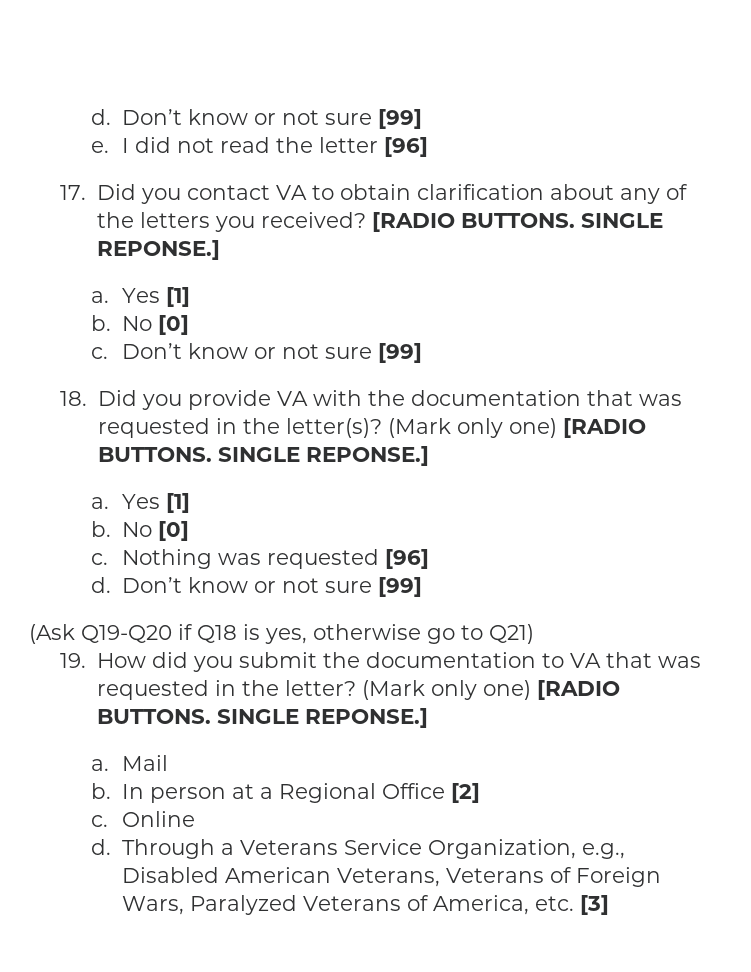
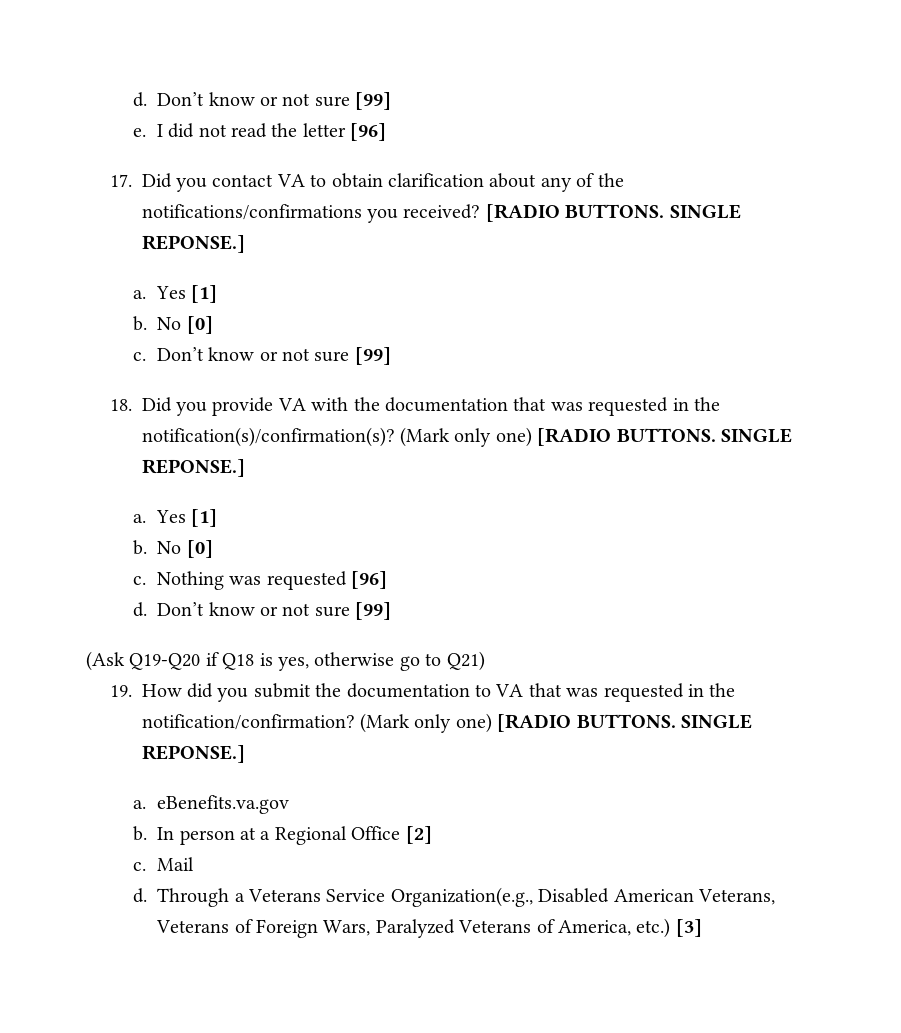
[139,212,210,228] letters -> [141,204,362,220] notifications/confirmations
[285,418,382,438] letter(s)? -> [141,427,395,447] notification(s)/confirmation(s)?
[284,680,620,700] [96,708,428,728] [90,755,168,771] letter? (Mark only one) [RADIO BUTTONS. SINGLE REPONSE.] // a. Mail -> [141,713,752,733] [141,745,245,763] [133,795,289,814] notification/confirmation? (Mark only one) [RADIO BUTTONS. SINGLE REPONSE.] // a. eBenefits.va.gov
[121,811,195,827] Online -> [156,857,194,871] Mail
[427,839,625,859] Organization, e.g., -> [390,887,533,907] Organization(e.g.,
[534,896,574,911] etc. -> [636,918,671,938] etc.)

